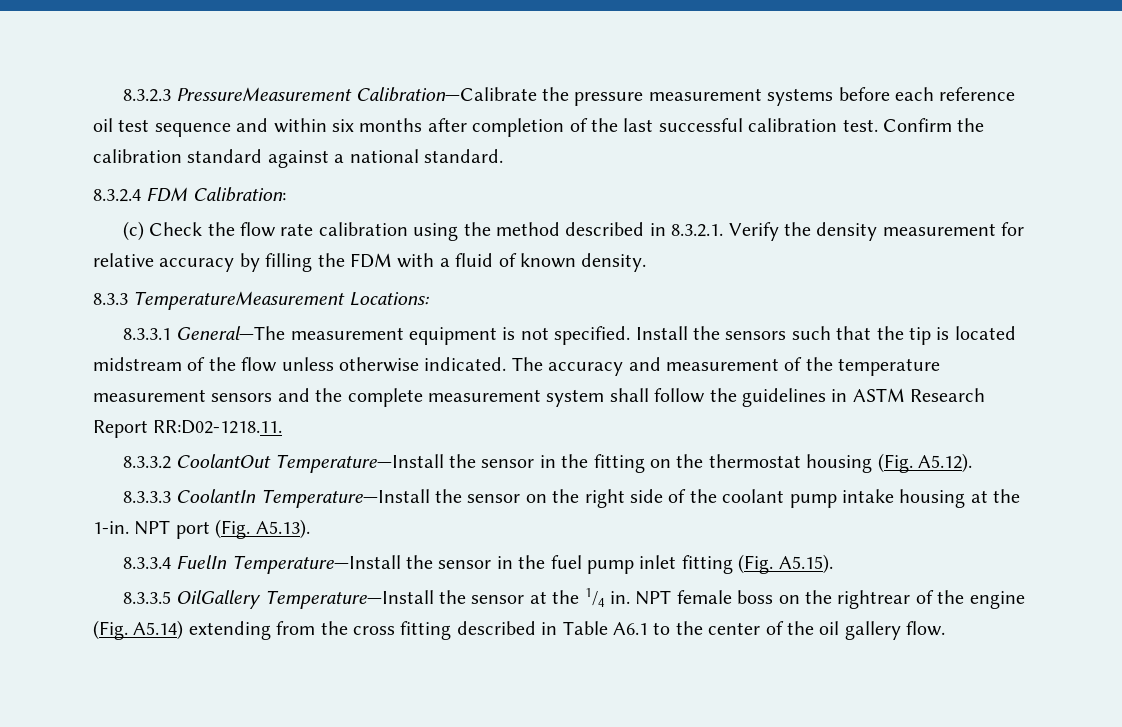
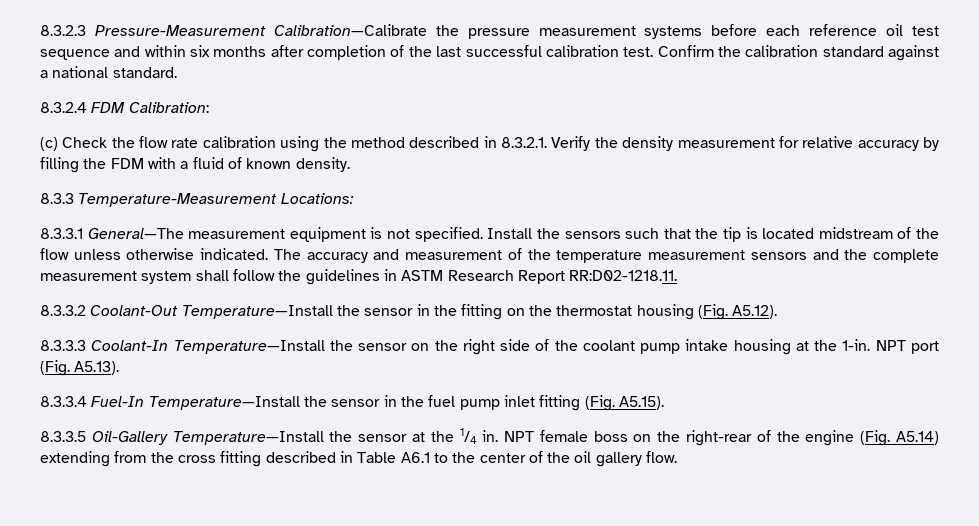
[176,87,353,101] PressureMeasurement -> [94,25,266,36] Pressure-Measurement
[133,291,346,310] TemperatureMeasurement -> [78,193,278,207] Temperature-Measurement
[176,454,272,468] CoolantOut -> [90,305,179,316] Coolant-Out
[176,489,257,503] CoolantIn -> [91,340,169,351] Coolant-In
[176,555,228,569] FuelIn -> [91,396,145,407] Fuel-In
[176,590,262,609] OilGallery -> [91,431,168,445] Oil-Gallery
[837,590,911,609] rightrear -> [686,430,753,446] right-rear

